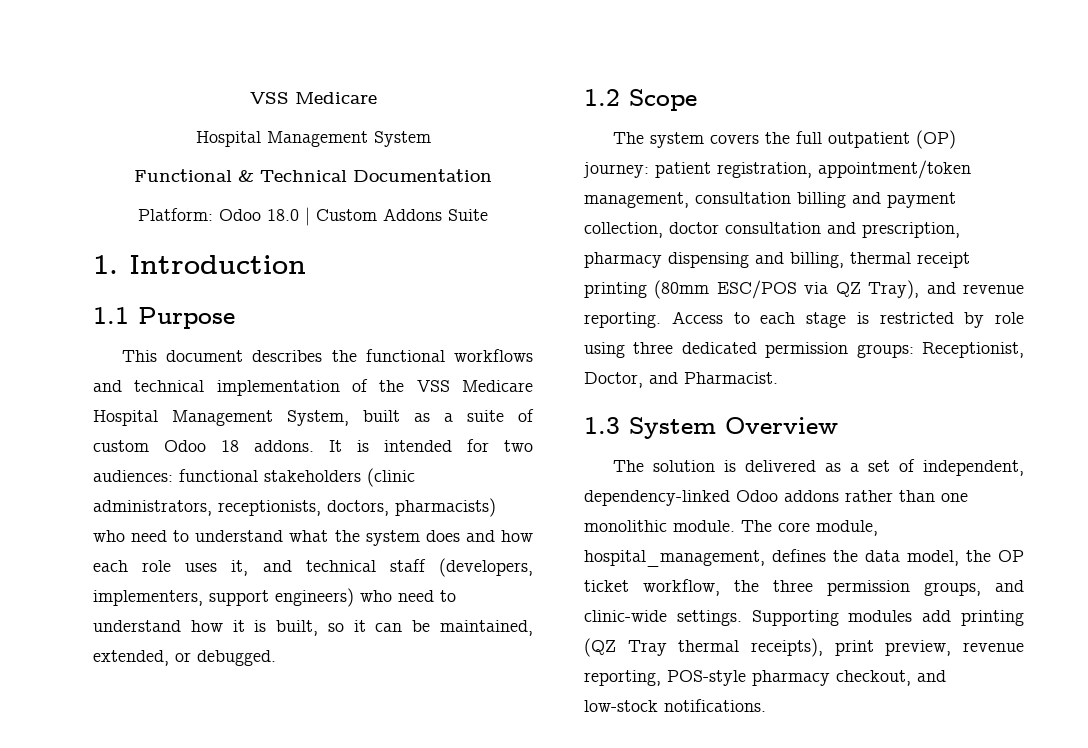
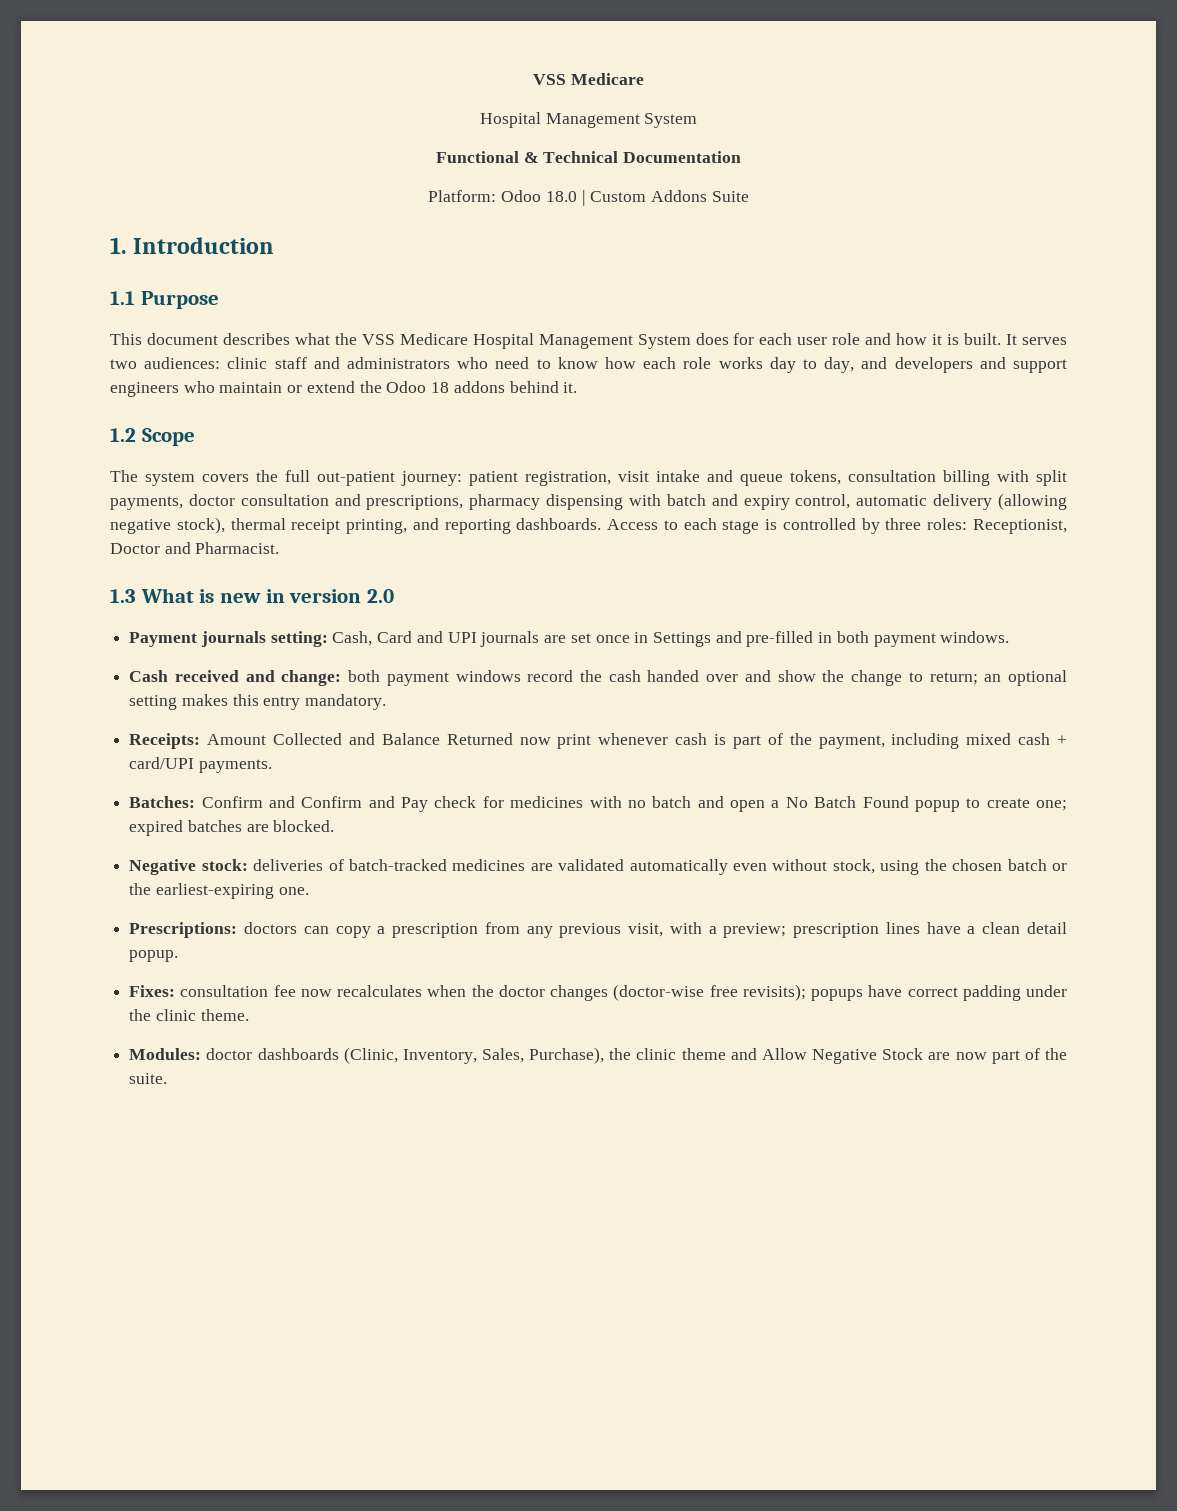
[331,349,533,362] [93,379,368,396] the functional workflows and technical implementation of -> [294,333,330,345] what
[287,409,534,426] [93,439,533,452] [93,468,415,487] [93,498,496,517] [93,530,533,546] [93,558,533,577] [93,588,456,607] [93,620,533,636] [93,650,276,666] System, built as a suite of custom Odoo 18 addons. It is intended for two audiences: functional stakeholders (clinic administrators, receptionists, doctors, pharmacists) who need to understand what the system does and how each role uses it, and technical staff (developers, implementers, support engineers) who need to understand how it is built, so it can be maintained, extended, or debugged. -> [637,333,1068,349] [110,357,1068,373] [110,381,578,397] System does for each user role and how it is built. It serves two audiences: clinic staff and administrators who need to know how each role works day to day, and developers and support engineers who maintain or extend the Odoo 18 addons behind it.
[827,130,956,149] outpatient (OP) -> [317,471,395,486] out-patient
[818,160,971,179] [584,192,956,208] [584,222,663,238] appointment/token management, consultation billing and payment collection, -> [618,470,1067,486] [110,496,183,510] visit intake and queue tokens, consultation billing with split payments,
[862,222,960,238] prescription, -> [366,495,464,510] prescriptions,
[755,252,970,268] [584,280,1024,299] [584,312,661,328] and billing, thermal receipt printing (80mm ESC/POS via QZ Tray), and revenue reporting. -> [629,493,1068,510] [110,517,602,534] with batch and expiry control, automatic delivery (allowing negative stock), thermal receipt printing, and reporting dashboards.
[879,312,1024,328] [584,342,1024,358] [584,372,778,388] [584,417,838,439] [612,459,1024,476] [584,490,968,506] [584,520,878,536] [584,549,1024,567] [584,579,1024,596] [584,610,1024,626] [584,638,1024,657] [584,670,946,686] [584,699,766,712] restricted by role using three dedicated permission groups: Receptionist, Doctor, and Pharmacist. // 1.3 System Overview // The solution is delivered as a set of independent, dependency-linked Odoo addons rather than one monolithic module. The core module, hospital_management, defines the data model, the OP ticket workflow, the three permission groups, and clinic-wide settings. Supporting modules add printing (QZ Tray thermal receipts), print preview, revenue reporting, POS-style pharmacy checkout, and low-stock notifications. -> [782,518,1067,534] [110,542,280,554] [110,588,395,603] [129,631,1010,647] [129,670,1068,686] [129,694,387,710] [129,733,1067,749] [129,757,272,773] [129,796,1067,812] [129,820,335,836] [129,859,1067,875] [129,883,309,899] [129,922,1068,938] [129,950,179,962] [129,984,1067,1001] [129,1009,249,1021] [129,1047,1068,1064] [129,1073,168,1084] controlled by three roles: Receptionist, Doctor and Pharmacist. // 1.3 What is new in version 2.0 // Payment journals setting: Cash, Card and UPI journals are set once in Settings and pre-filled in both payment windows. // Cash received and change: both payment windows record the cash handed over and show the change to return; an optional setting makes this entry mandatory. // Receipts: Amount Collected and Balance Returned now print whenever cash is part of the payment, including mixed cash + card/UPI payments. // Batches: Confirm and Confirm and Pay check for medicines with no batch and open a No Batch Found popup to create one; expired batches are blocked. // Negative stock: deliveries of batch-tracked medicines are validated automatically even without stock, using the chosen batch or the earliest-expiring one. // Prescriptions: doctors can copy a prescription from any previous visit, with a preview; prescription lines have a clean detail popup. // Fixes: consultation fee now recalculates when the doctor changes (doctor-wise free revisits); popups have correct padding under the clinic theme. // Modules: doctor dashboards (Clinic, Inventory, Sales, Purchase), the clinic theme and Allow Negative Stock are now part of the suite.

